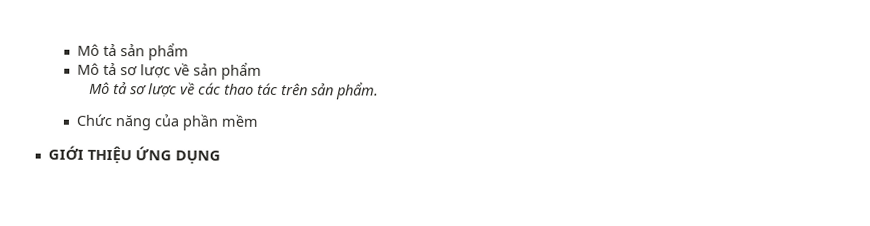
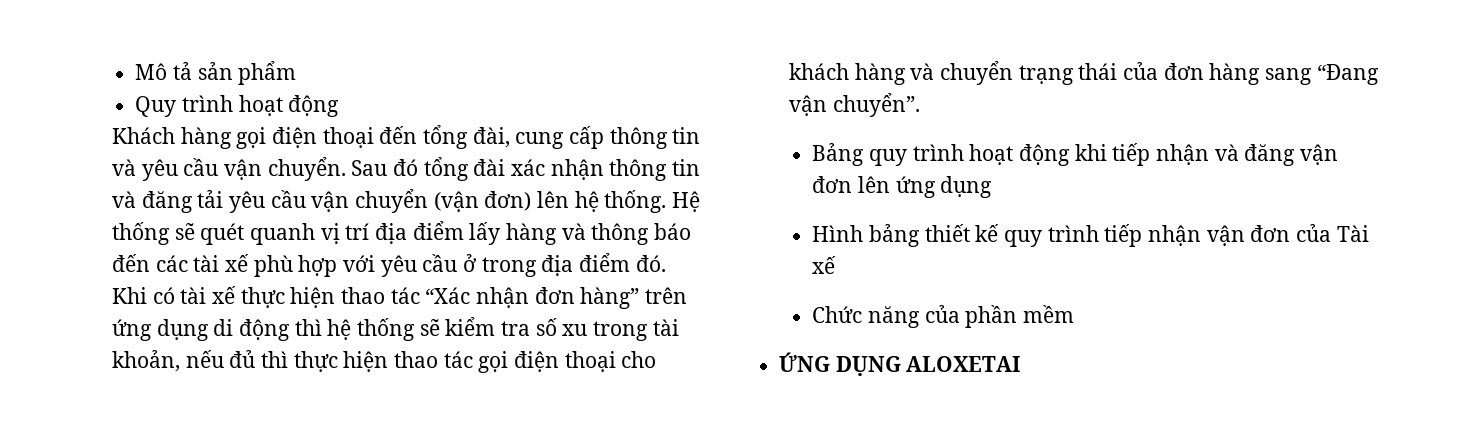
[76,62,262,80] [88,81,379,100] Mô tả sơ lược về sản phẩm // Mô tả sơ lược về các thao tác trên sản phẩm. -> [135,95,340,117] [112,125,701,149] [112,157,701,181] [112,189,701,213] [112,221,692,245] [112,253,666,277] [112,286,688,309] [112,317,679,341] [112,350,657,373] [789,61,1379,85] [789,93,920,117] [812,143,1338,166] [812,176,993,198] [812,224,1369,247] [812,256,837,274] Quy trình hoạt động // Khách hàng gọi điện thoại đến tổng đài, cung cấp thông tin và yêu cầu vận chuyển. Sau đó tổng đài xác nhận thông tin và đăng tải yêu cầu vận chuyển (vận đơn) lên hệ thống. Hệ thống sẽ quét quanh vị trí địa điểm lấy hàng và thông báo đến các tài xế phù hợp với yêu cầu ở trong địa điểm đó. Khi có tài xế thực hiện thao tác “Xác nhận đơn hàng” trên ứng dụng di động thì hệ thống sẽ kiểm tra số xu trong tài khoản, nếu đủ thì thực hiện thao tác gọi điện thoại cho khách hàng và chuyển trạng thái của đơn hàng sang “Đang vận chuyển”. // Bảng quy trình hoạt động khi tiếp nhận và đăng vận đơn lên ứng dụng // Hình bảng thiết kế quy trình tiếp nhận vận đơn của Tài xế
[47,145,132,164] GIỚI THIỆU -> (1074, 314) none
(221, 157) none -> [906,356,1021,372] ALOXETAI

